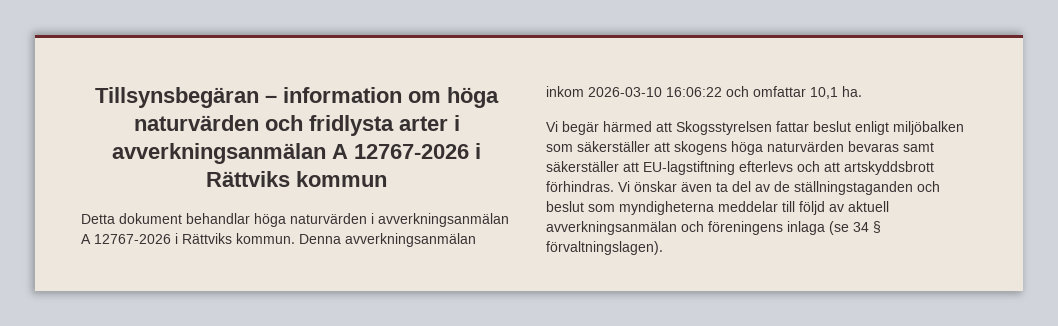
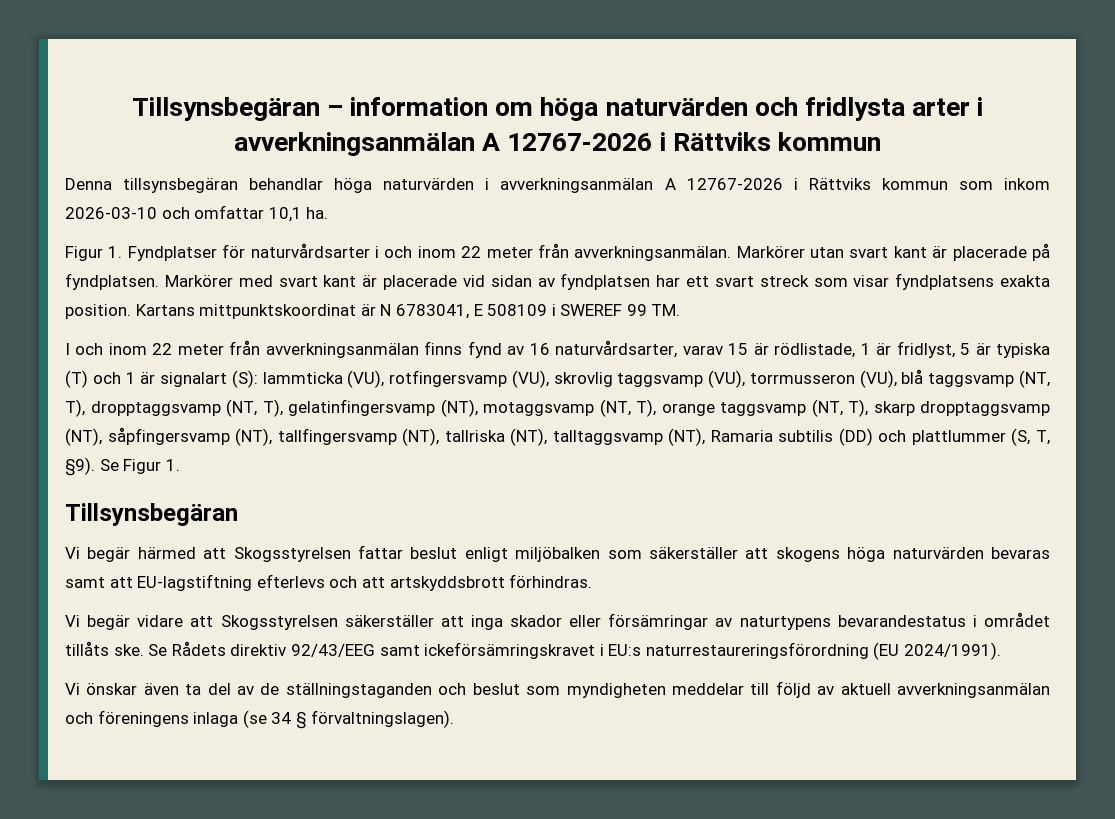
[81,213,182,224] Detta dokument -> [65,178,239,193] Denna tillsynsbegäran
[236,233,476,247] kommun. Denna avverkningsanmälan -> [881,178,993,190] kommun som
[666,87,722,97] 16:06:22 -> (157, 213) none
(862, 91) none -> [65,243,1051,261] [65,273,1051,290] [65,304,681,319] [65,340,1050,358] [65,369,1050,388] [65,399,1050,417] [65,427,1050,446] [65,457,180,476] [65,503,238,526] // Figur 1. Fyndplatser för naturvårdsarter i och inom 22 meter från avverkningsanmälan. Markörer utan svart kant är placerade på fyndplatsen. Markörer med svart kant är placerade vid sidan av fyndplatsen har ett svart streck som visar fyndplatsens exakta position. Kartans mittpunktskoordinat är N 6783041, E 508109 i SWEREF 99 TM. // I och inom 22 meter från avverkningsanmälan finns fynd av 16 naturvårdsarter, varav 15 är rödlistade, 1 är fridlyst, 5 är typiska (T) och 1 är signalart (S): lammticka (VU), rotfingersvamp (VU), skrovlig taggsvamp (VU), torrmusseron (VU), blå taggsvamp (NT, T), dropptaggsvamp (NT, T), gelatinfingersvamp (NT), motaggsvamp (NT, T), orange taggsvamp (NT, T), skarp dropptaggsvamp (NT), såpfingersvamp (NT), tallfingersvamp (NT), tallriska (NT), talltaggsvamp (NT), Ramaria subtilis (DD) och plattlummer (S, T, §9). Se Figur 1. // Tillsynsbegäran
[546,161,619,172] säkerställer -> (105, 582) none
(614, 186) none -> [65,612,1050,630] [65,641,1002,660] // Vi begär vidare att Skogsstyrelsen säkerställer att inga skador eller försämringar av naturtypens bevarandestatus i området tillåts ske. Se Rådets direktiv 92/43/EEG samt ickeförsämringskravet i EU:s naturrestaureringsförordning (EU 2024/1991). //
[619,201,714,215] myndigheterna -> [566,683,666,698] myndigheten

